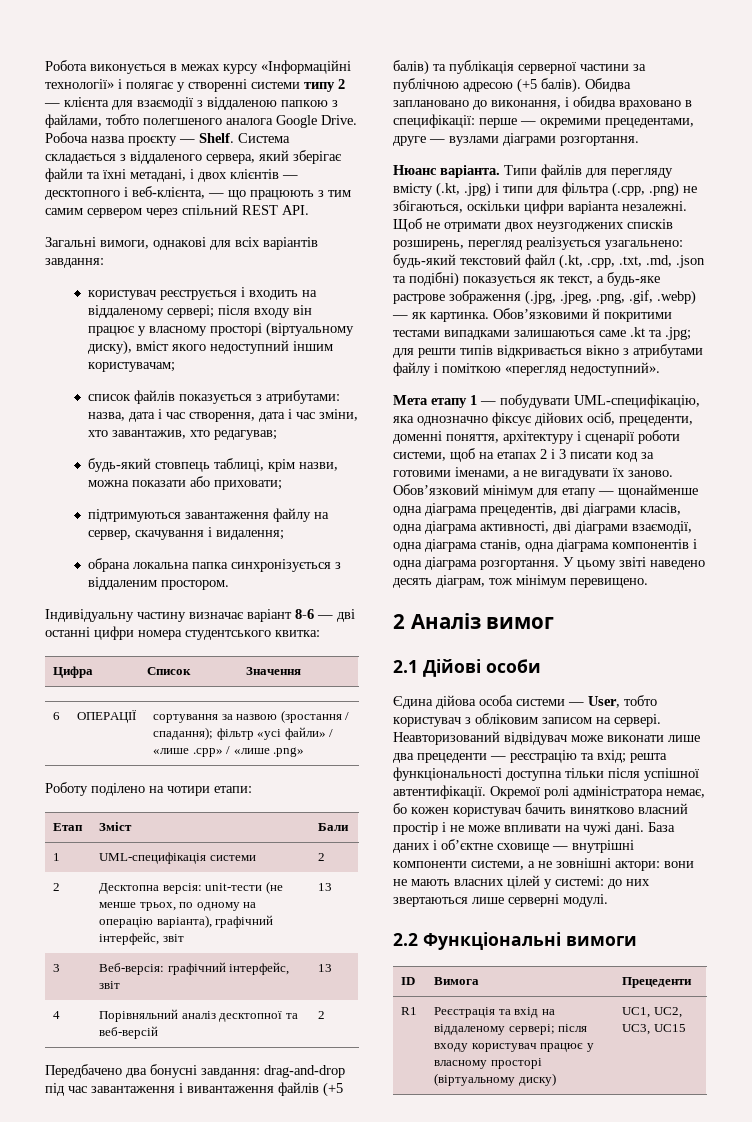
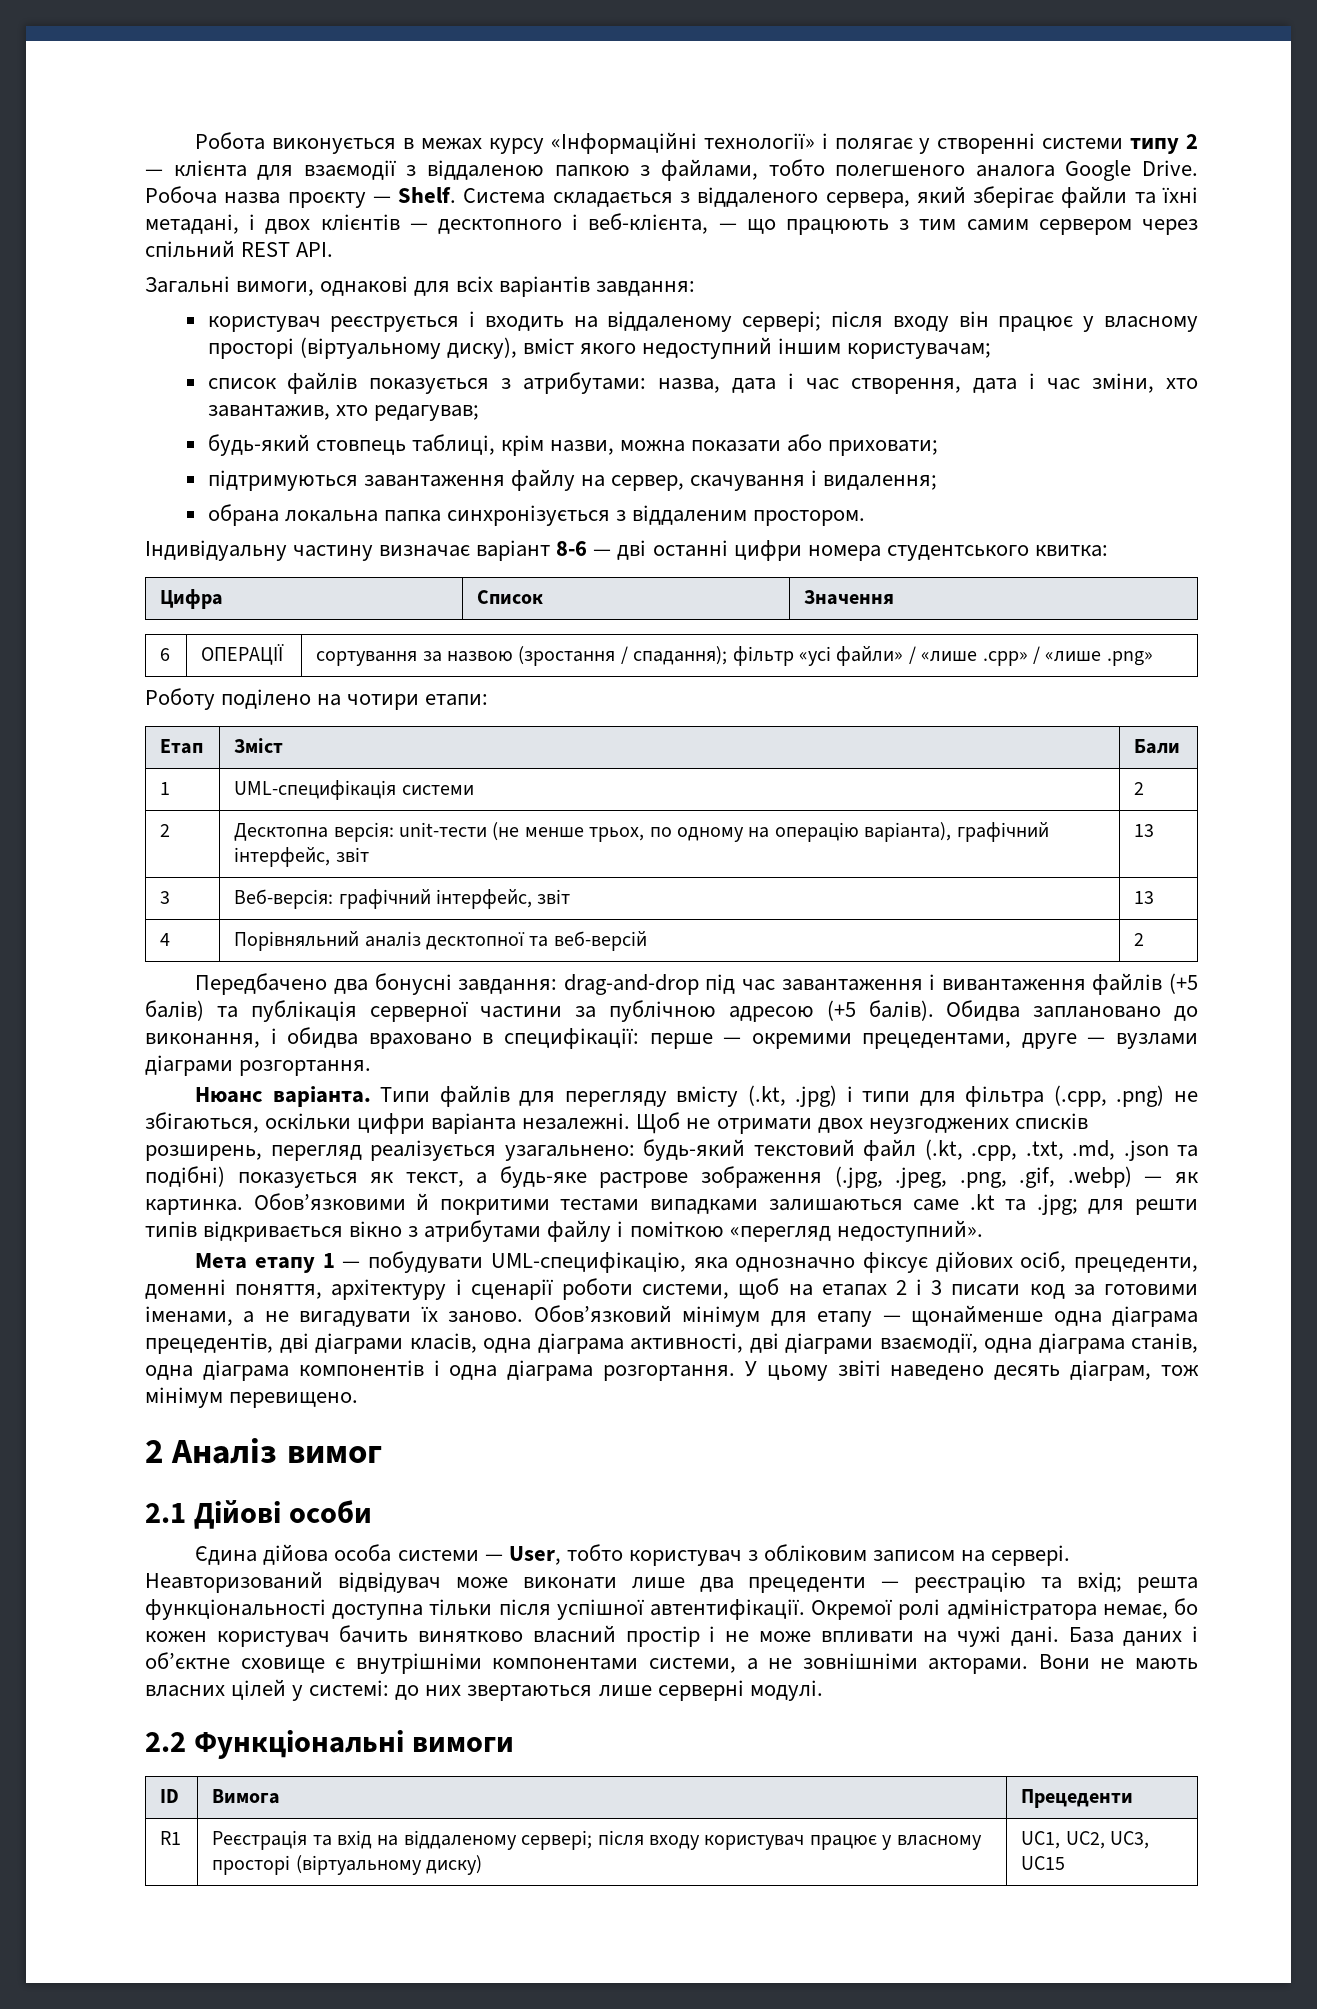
[552,840,634,853] [393,858,694,871] — внутрішні компоненти системи, а не зовнішні актори: вони -> [335,1653,1090,1674] є внутрішніми компонентами системи, а не зовнішніми акторами. Вони

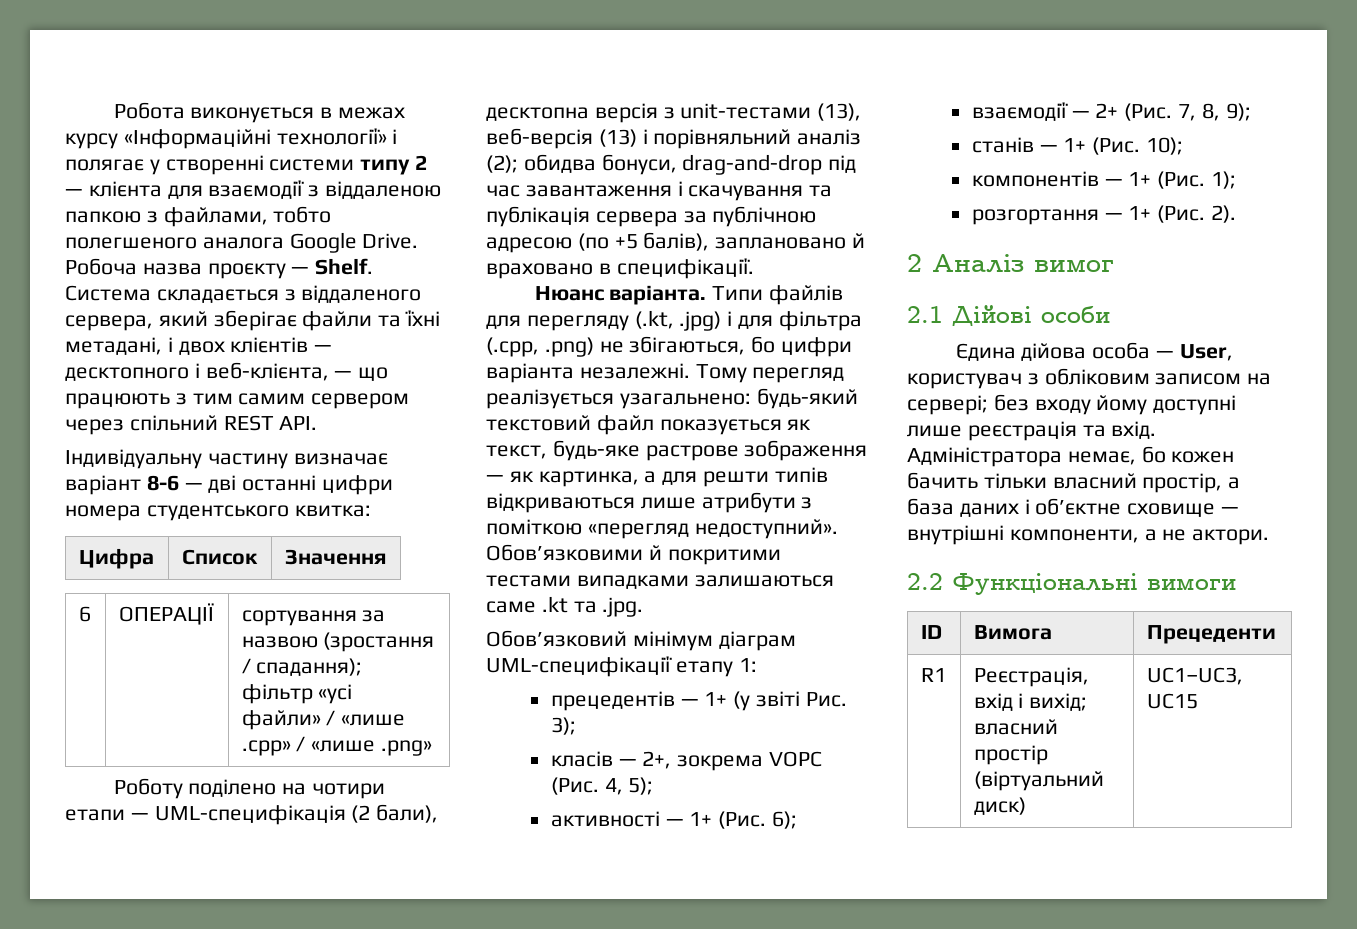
[145,276,696,297] [207,311,1199,332] [207,337,992,359] [207,372,1198,394] [207,405,479,421] [207,434,939,456] [207,469,938,491] [207,504,865,526] // Загальні вимоги, однакові для всіх варіантів завдання: // користувач реєструється і входить на віддаленому сервері; після входу він працює у власному просторі (віртуальному диску), вміст якого недоступний іншим користувачам; // список файлів показується з атрибутами: назва, дата і час створення, дата і час зміни, хто завантажив, хто редагував; // будь-який стовпець таблиці, крім назви, можна показати або приховати; // підтримуються завантаження файлу на сервер, скачування і видалення; // обрана локальна папка синхронізується з віддаленим простором. -> (318, 423) none
[425,694,489,706] [160,739,204,754] [234,738,284,753] [1134,739,1181,754] [160,782,171,795] [234,780,474,800] [1134,782,1145,795] [160,824,171,837] [234,821,1049,842] [234,846,369,867] [1134,824,1155,837] [160,891,171,904] [234,888,571,909] [1134,891,1155,904] [160,933,171,946] [234,930,647,951] [1134,933,1145,946] [195,973,558,995] етапи: // Етап | Зміст | Бали // 1 | UML-специфікація системи | 2 // 2 | Десктопна версія: unit-тести (не менше трьох, по одному на операцію варіанта), графічний інтерфейс, звіт | 13 // 3 | Веб-версія: графічний інтерфейс, звіт | 13 // 4 | Порівняльний аналіз десктопної та веб-версій | 2 // Передбачено два бонусні завдання: -> [65,804,439,825] [486,103,862,123] [486,128,862,149] [486,154,677,175] етапи — UML-специфікація (2 бали), десктопна версія з unit-тестами (13), веб-версія (13) і порівняльний аналіз (2); обидва бонуси,
[941,973,1198,995] [145,1000,1199,1022] [145,1027,1199,1049] [145,1055,372,1076] вивантаження файлів (+5 балів) та публікація серверної частини за публічною адресою (+5 балів). Обидва заплановано до виконання, і обидва враховано в специфікації: перше — окремими прецедентами, друге — вузлами діаграми розгортання. -> [688,185,833,201] [486,206,817,227] [486,232,866,253] [486,258,754,279] скачування та публікація сервера за публічною адресою (по +5 балів), заплановано й враховано в специфікації.
[676,1086,739,1107] вмісту -> (629, 323) none
[862,1091,911,1102] типи -> (733, 318) none
[265,1113,352,1130] оскільки -> [751,336,776,353] бо
[636,1112,1088,1134] [145,1145,262,1161] Щоб не отримати двох неузгоджених списків розширень, -> [695,364,747,383] Тому
[924,1139,1198,1161] [145,1166,225,1187] (.kt, .cpp, .txt, .md, .json та подібні) -> (654, 425) none
[476,1172,488,1184] а -> (547, 452) none
[834,1166,1198,1188] [145,1199,243,1215] (.jpg, .jpeg, .png, .gif, .webp) — як картинка. -> [486,467,828,487] [486,492,813,513] [486,519,838,539] — як картинка, а для решти типів відкриваються лише атрибути з поміткою «перегляд недоступний».
[1036,1194,1199,1215] [145,1220,983,1242] [195,1251,1199,1273] [145,1278,1198,1300] [145,1305,1198,1327] [145,1333,1198,1354] [145,1360,1199,1381] [145,1387,359,1408] .jpg; для решти типів відкривається вікно з атрибутами файлу і поміткою «перегляд недоступний». // Мета етапу 1 — побудувати UML-специфікацію, яка однозначно фіксує дійових осіб, прецеденти, доменні поняття, архітектуру і сценарії роботи системи, щоб на етапах 2 і 3 писати код за готовими іменами, а не вигадувати їх заново. Обов’язковий мінімум для етапу — щонайменше одна діаграма прецедентів, дві діаграми класів, одна діаграма активності, дві діаграми взаємодії, одна діаграма станів, одна діаграма компонентів і одна діаграма розгортання. У цьому звіті наведено десять діаграм, тож мінімум перевищено. -> [602,597,644,617] [486,630,796,651] [486,656,757,677] [550,691,847,711] [550,717,576,735] [550,751,823,771] [550,777,654,795] [550,811,798,829] [971,102,1251,121] [971,137,1184,155] [971,171,1237,189] [971,205,1237,225] .jpg. // Обов’язковий мінімум діаграм UML-специфікації етапу 1: // прецедентів — 1+ (у звіті Рис. 3); // класів — 2+, зокрема VOPC (Рис. 4, 5); // активності — 1+ (Рис. 6); // взаємодії — 2+ (Рис. 7, 8, 9); // станів — 1+ (Рис. 10); // компонентів — 1+ (Рис. 1); // розгортання — 1+ (Рис. 2).
[397,1550,479,1561] системи -> (1151, 350) none
[566,1544,623,1561] тобто -> (1233, 352) none
[991,1545,1071,1566] [145,1571,1198,1593] [145,1598,1199,1620] [145,1625,1199,1647] [145,1652,1199,1674] [145,1679,823,1701] сервері. Неавторизований відвідувач може виконати лише два прецеденти — реєстрацію та вхід; решта функціональності доступна тільки після успішної автентифікації. Окремої ролі адміністратора немає, бо кожен користувач бачить винятково власний простір і не може впливати на чужі дані. База даних і об’єктне сховище є внутрішніми компонентами системи, а не зовнішніми акторами. Вони не мають власних цілей у системі: до них звертаються лише серверні модулі. -> [907,394,1237,415] [907,421,1157,441] [907,446,1235,467] [907,472,1241,493] [907,498,1240,517] [907,525,1270,545] сервері; без входу йому доступні лише реєстрація та вхід. Адміністратора немає, бо кожен бачить тільки власний простір, а база даних і об’єктне сховище — внутрішні компоненти, а не актори.
[212,1830,982,1850] [212,1855,483,1875] [1021,1831,1150,1849] Реєстрація та вхід на віддаленому сервері; після входу користувач працює у власному просторі (віртуальному диску) | UC1, UC2, UC3, -> [973,667,1089,687] [973,693,1088,711] [973,719,1058,735] [973,745,1048,765] [973,771,1104,791] [973,797,1026,815] [1146,667,1243,685] Реєстрація, вхід і вихід; власний простір (віртуальний диск) | UC1–UC3,

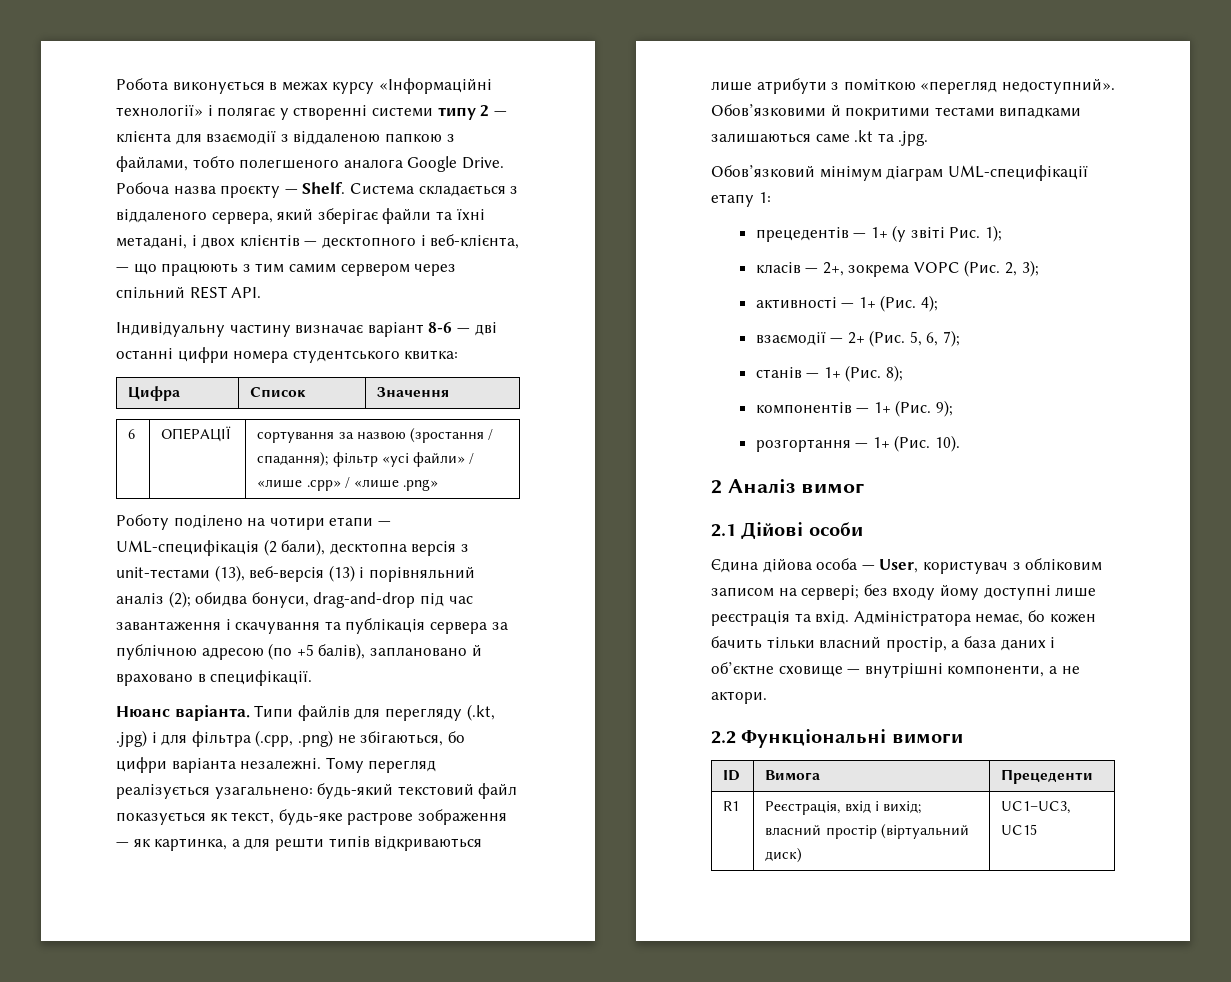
[550,717,576,735] 3); -> [985,225,1003,242] 1);
[604,777,654,795] 4, 5); -> [1005,260,1039,277] 2, 3);
[772,811,798,829] 6); -> [920,295,938,312] 4);
[1178,103,1251,121] 7, 8, 9); -> [909,330,961,347] 5, 6, 7);
[1146,137,1184,155] 10); -> [885,365,903,382] 8);
[1211,171,1237,189] 1); -> [935,400,953,417] 9);
[1211,205,1237,223] 2). -> [934,435,960,452] 10).

